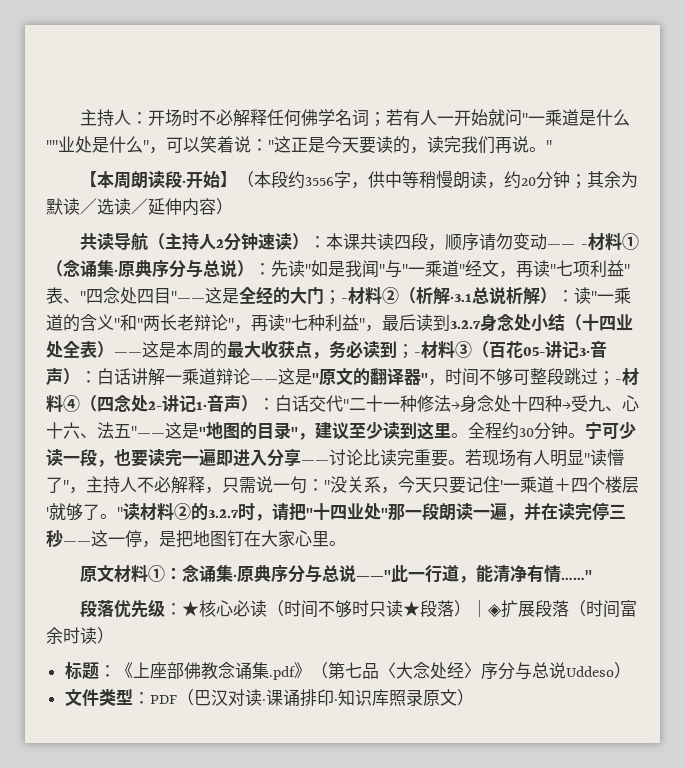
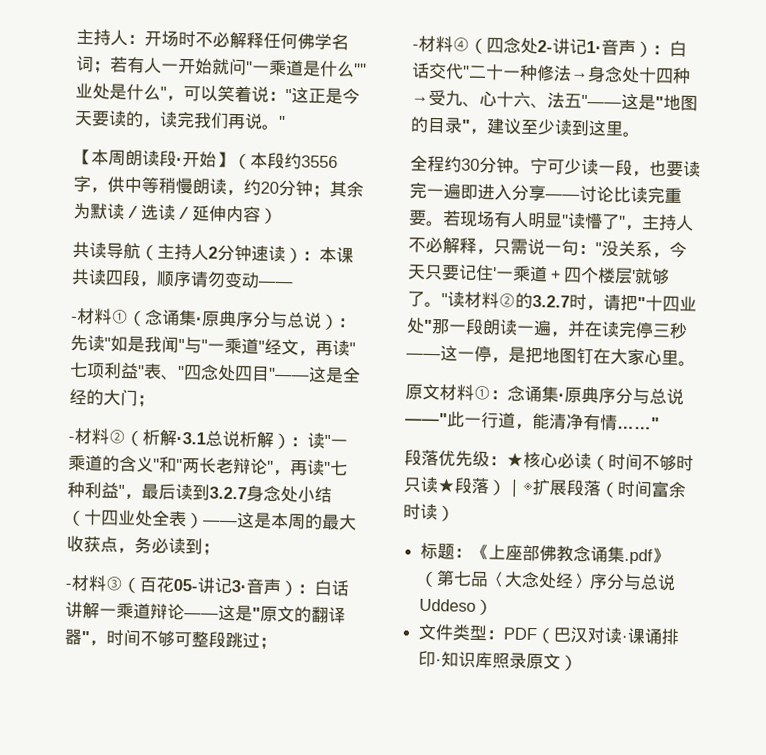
(576, 246) none -> (293, 284) //
(341, 297) none -> (155, 401) //
(414, 351) none -> (220, 549) //
(615, 378) none -> (277, 643) //
(468, 435) none -> (640, 134) //

